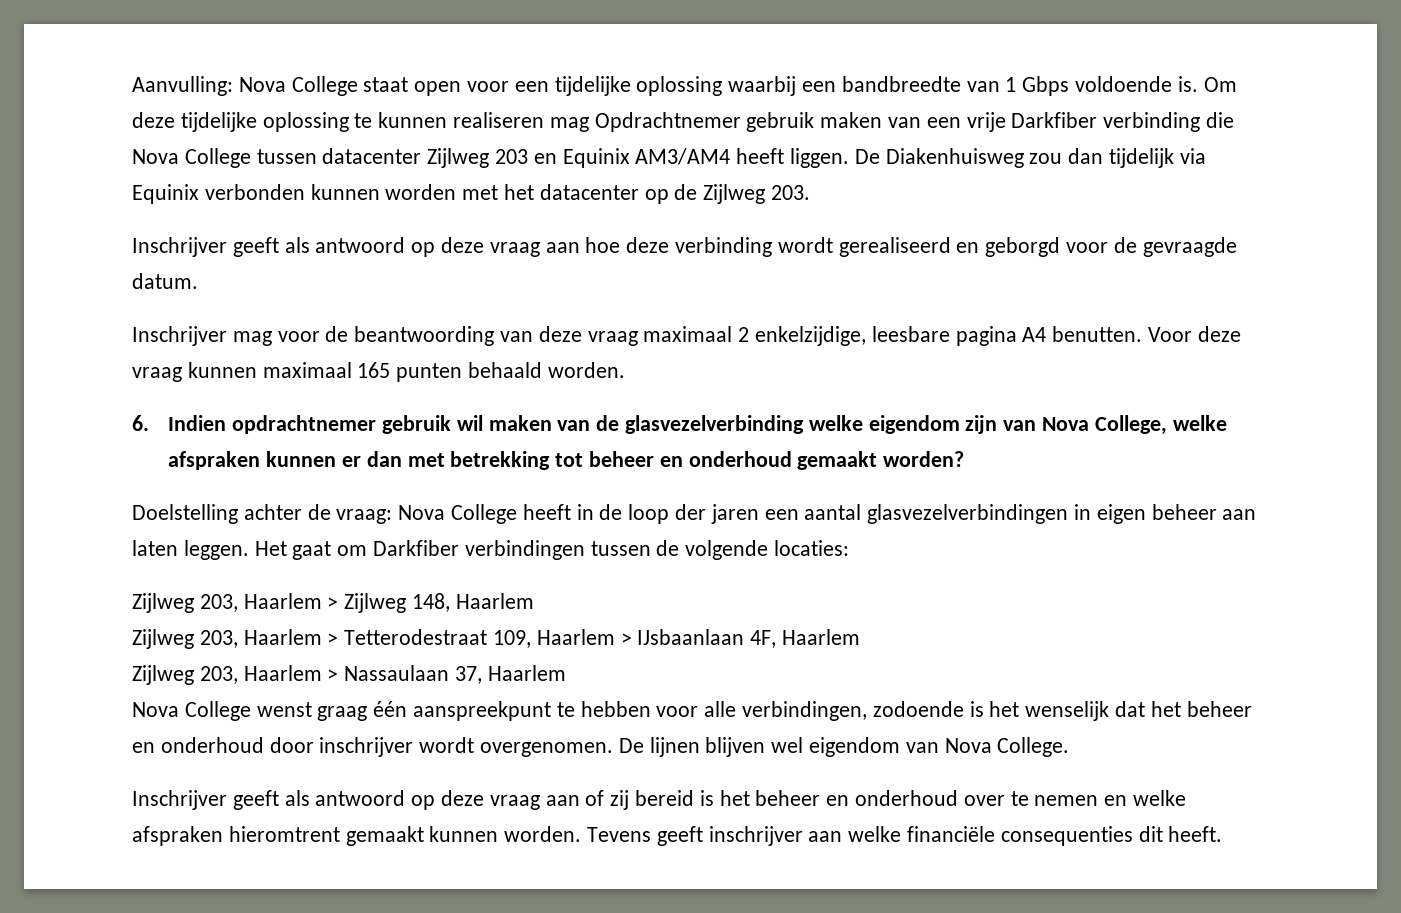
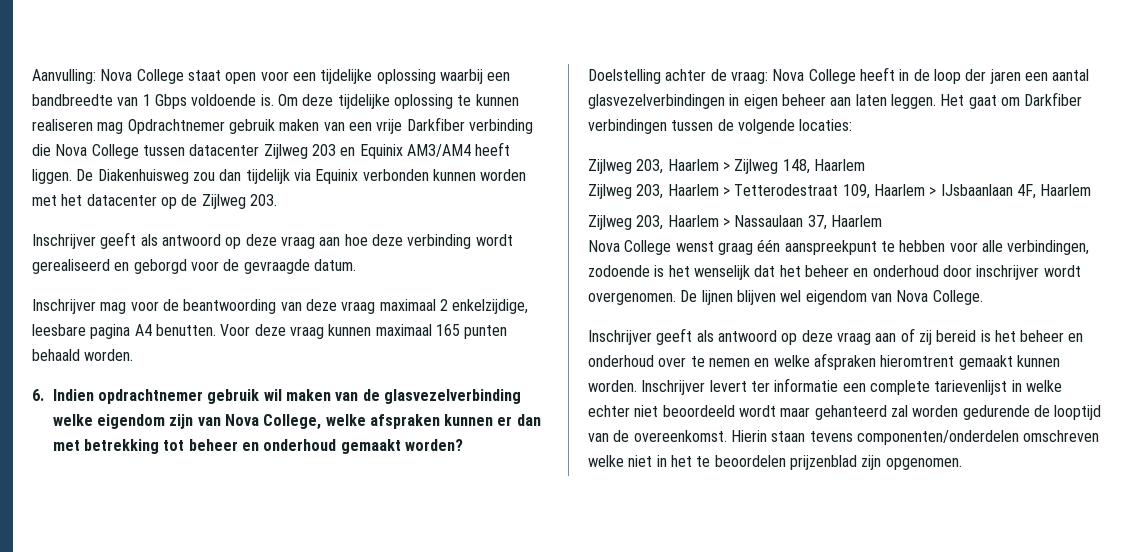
[587,826,1223,846] Tevens geeft inschrijver aan welke financiële consequenties dit heeft. -> [641,378,1062,395] [588,405,1102,420] [588,430,1100,445] [588,455,962,470] Inschrijver levert ter informatie een complete tarievenlijst in welke echter niet beoordeeld wordt maar gehanteerd zal worden gedurende de looptijd van de overeenkomst. Hierin staan tevens componenten/onderdelen omschreven welke niet in het te beoordelen prijzenblad zijn opgenomen.

